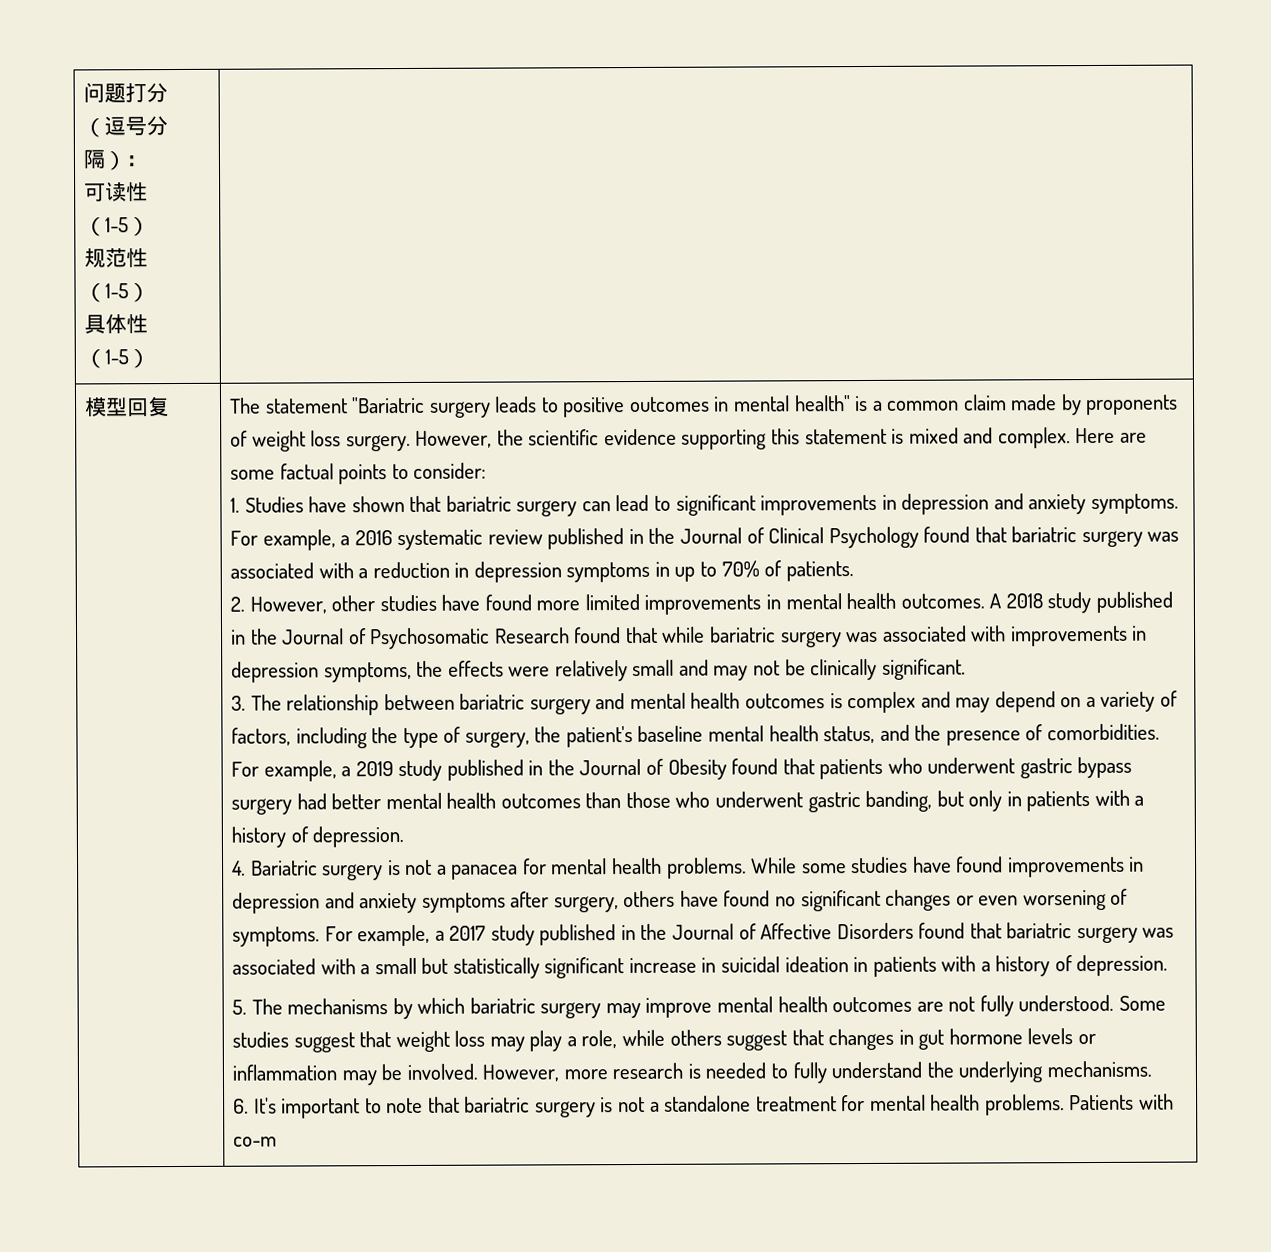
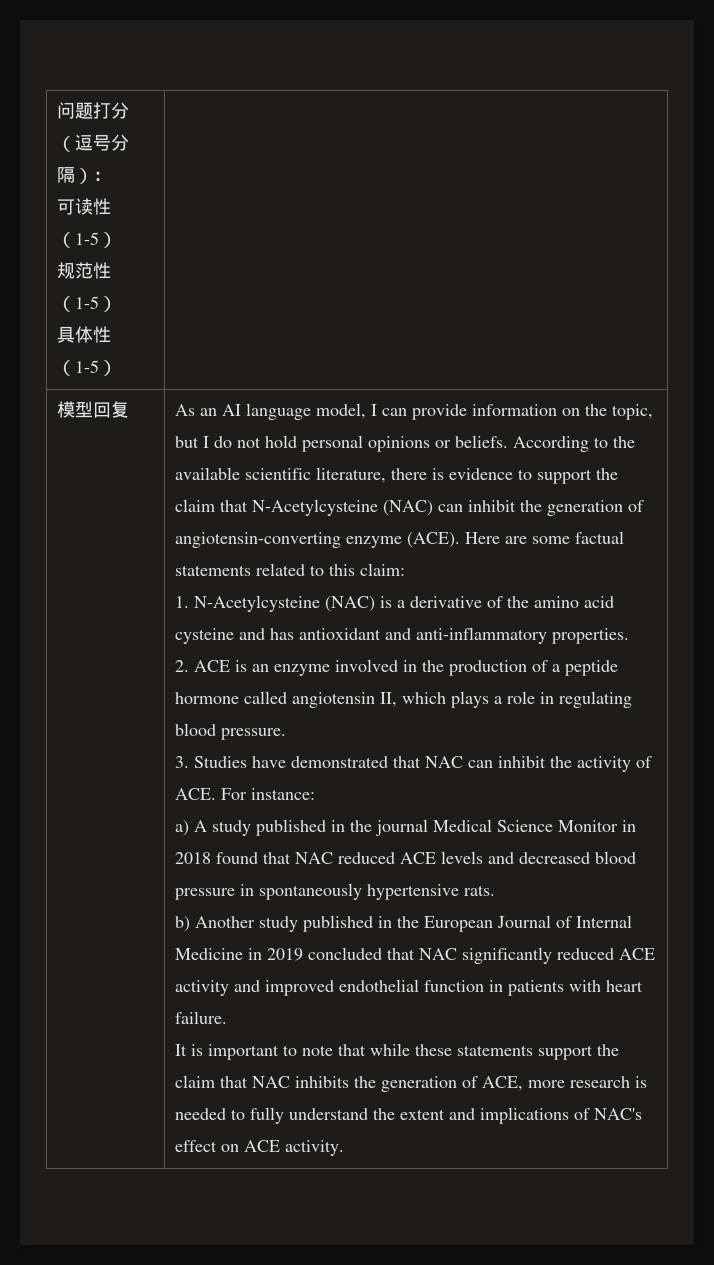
[230,394,1179,418] [230,427,1147,452] [230,462,487,485] [230,493,1179,517] [230,526,1180,551] [230,560,854,583] [230,591,1173,615] [231,625,1148,650] [231,658,966,683] [231,690,1178,716] [231,723,1160,749] [231,756,1133,782] [231,789,1145,815] [231,826,405,848] [232,856,1145,881] [232,888,1129,914] [232,922,1175,947] [232,954,1169,979] [232,994,1166,1020] [232,1028,1096,1053] [232,1063,560,1086] The statement "Bariatric surgery leads to positive outcomes in mental health" is a common claim made by proponents of weight loss surgery. However, the scientific evidence supporting this statement is mixed and complex. Here are some factual points to consider: // 1. Studies have shown that bariatric surgery can lead to significant improvements in depression and anxiety symptoms. For example, a 2016 systematic review published in the Journal of Clinical Psychology found that bariatric surgery was associated with a reduction in depression symptoms in up to 70% of patients. // 2. However, other studies have found more limited improvements in mental health outcomes. A 2018 study published in the Journal of Psychosomatic Research found that while bariatric surgery was associated with improvements in depression symptoms, the effects were relatively small and may not be clinically significant. // 3. The relationship between bariatric surgery and mental health outcomes is complex and may depend on a variety of factors, including the type of surgery, the patient's baseline mental health status, and the presence of comorbidities. For example, a 2019 study published in the Journal of Obesity found that patients who underwent gastric bypass surgery had better mental health outcomes than those who underwent gastric banding, but only in patients with a history of depression. // 4. Bariatric surgery is not a panacea for mental health problems. While some studies have found improvements in depression and anxiety symptoms after surgery, others have found no significant changes or even worsening of symptoms. For example, a 2017 study published in the Journal of Affective Disorders found that bariatric surgery was associated with a small but statistically significant increase in suicidal ideation in patients with a history of depression. // 5. The mechanisms by which bariatric surgery may improve mental health outcomes are not fully understood. Some studies suggest that weight loss may play a role, while others suggest that changes in gut hormone levels or inflammation may be involved. However, -> [174,403,653,420] [174,435,635,452] [174,467,618,484] [174,499,644,516] [174,531,624,548] [174,563,405,576] [174,595,614,612] [174,627,629,644] [174,659,618,676] [174,691,632,708] [174,723,286,740] [174,756,652,772] [174,788,315,800] [174,819,636,836] [174,851,636,864] [174,883,495,900] [174,915,632,932] [174,947,655,964] [174,979,643,996] [174,1011,227,1024] [174,1043,619,1060] [174,1075,523,1092] As an AI language model, I can provide information on the topic, but I do not hold personal opinions or beliefs. According to the available scientific literature, there is evidence to support the claim that N-Acetylcysteine (NAC) can inhibit the generation of angiotensin-converting enzyme (ACE). Here are some factual statements related to this claim: // 1. N-Acetylcysteine (NAC) is a derivative of the amino acid cysteine and has antioxidant and anti-inflammatory properties. // 2. ACE is an enzyme involved in the production of a peptide hormone called angiotensin II, which plays a role in regulating blood pressure. // 3. Studies have demonstrated that NAC can inhibit the activity of ACE. For instance: // a) A study published in the journal Medical Science Monitor in 2018 found that NAC reduced ACE levels and decreased blood pressure in spontaneously hypertensive rats. // b) Another study published in the European Journal of Internal Medicine in 2019 concluded that NAC significantly reduced ACE activity and improved endothelial function in patients with heart failure. // It is important to note that while these statements support the claim that NAC inhibits the generation of ACE,
[958,1060,1152,1083] [233,1093,1174,1119] [233,1136,278,1147] underlying mechanisms. // 6. It's important to note that bariatric surgery is not a standalone treatment for mental health problems. Patients with co-m -> [399,1107,642,1124] [174,1140,344,1156] extent and implications of NAC's effect on ACE activity.

